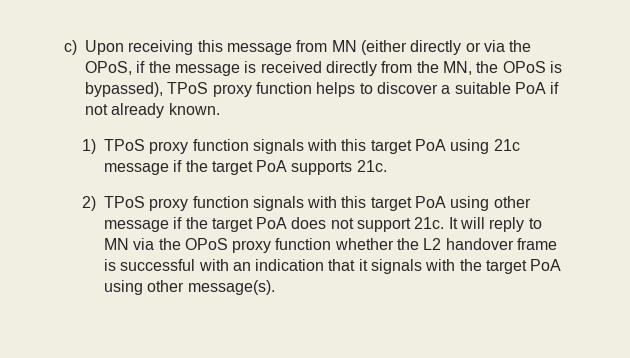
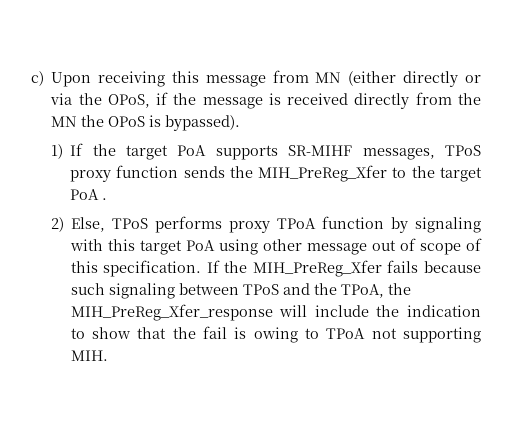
[442,61,472,75] MN, -> [51,116,78,127] MN
[85,82,560,97] [85,103,220,118] [81,139,520,154] [103,160,183,175] bypassed), TPoS proxy function helps to discover a suitable PoA if not already known. // 1) TPoS proxy function signals with this target PoA using 21c message if -> [165,115,241,131] [50,143,84,159] bypassed). // 1) If
[356,160,387,172] [81,196,304,211] 21c. // 2) TPoS proxy function signals -> [288,145,481,160] [70,165,482,182] [70,189,108,200] [50,216,481,233] SR-MIHF messages, TPoS proxy function sends the MIH_PreReg_Xfer to the target PoA . // 2) Else, TPoS performs proxy TPoA function by signaling
[173,217,542,232] [103,238,558,253] [103,259,562,274] [103,280,275,295] if the target PoA does not support 21c. It will reply to MN via the OPoS proxy function whether the L2 handover frame is successful with an indication that it signals with the target PoA using other message(s). -> [371,238,482,255] [70,260,481,277] [70,283,411,299] [70,304,482,321] [70,326,481,343] [70,350,108,361] out of scope of this specification. If the MIH_PreReg_Xfer fails because such signaling between TPoS and the TPoA, the MIH_PreReg_Xfer_response will include the indication to show that the fail is owing to TPoA not supporting MIH.

